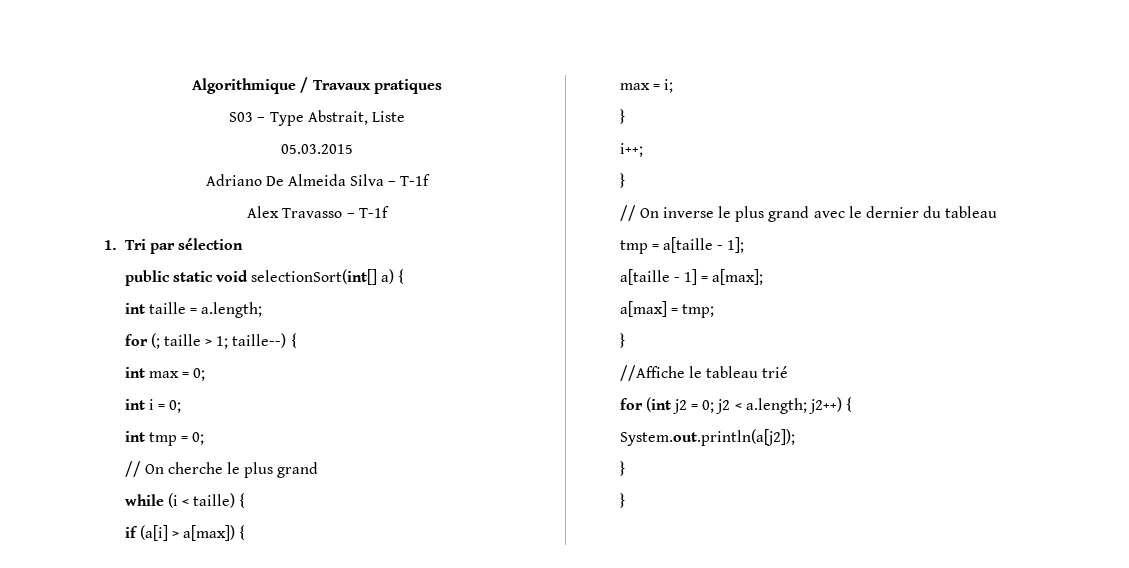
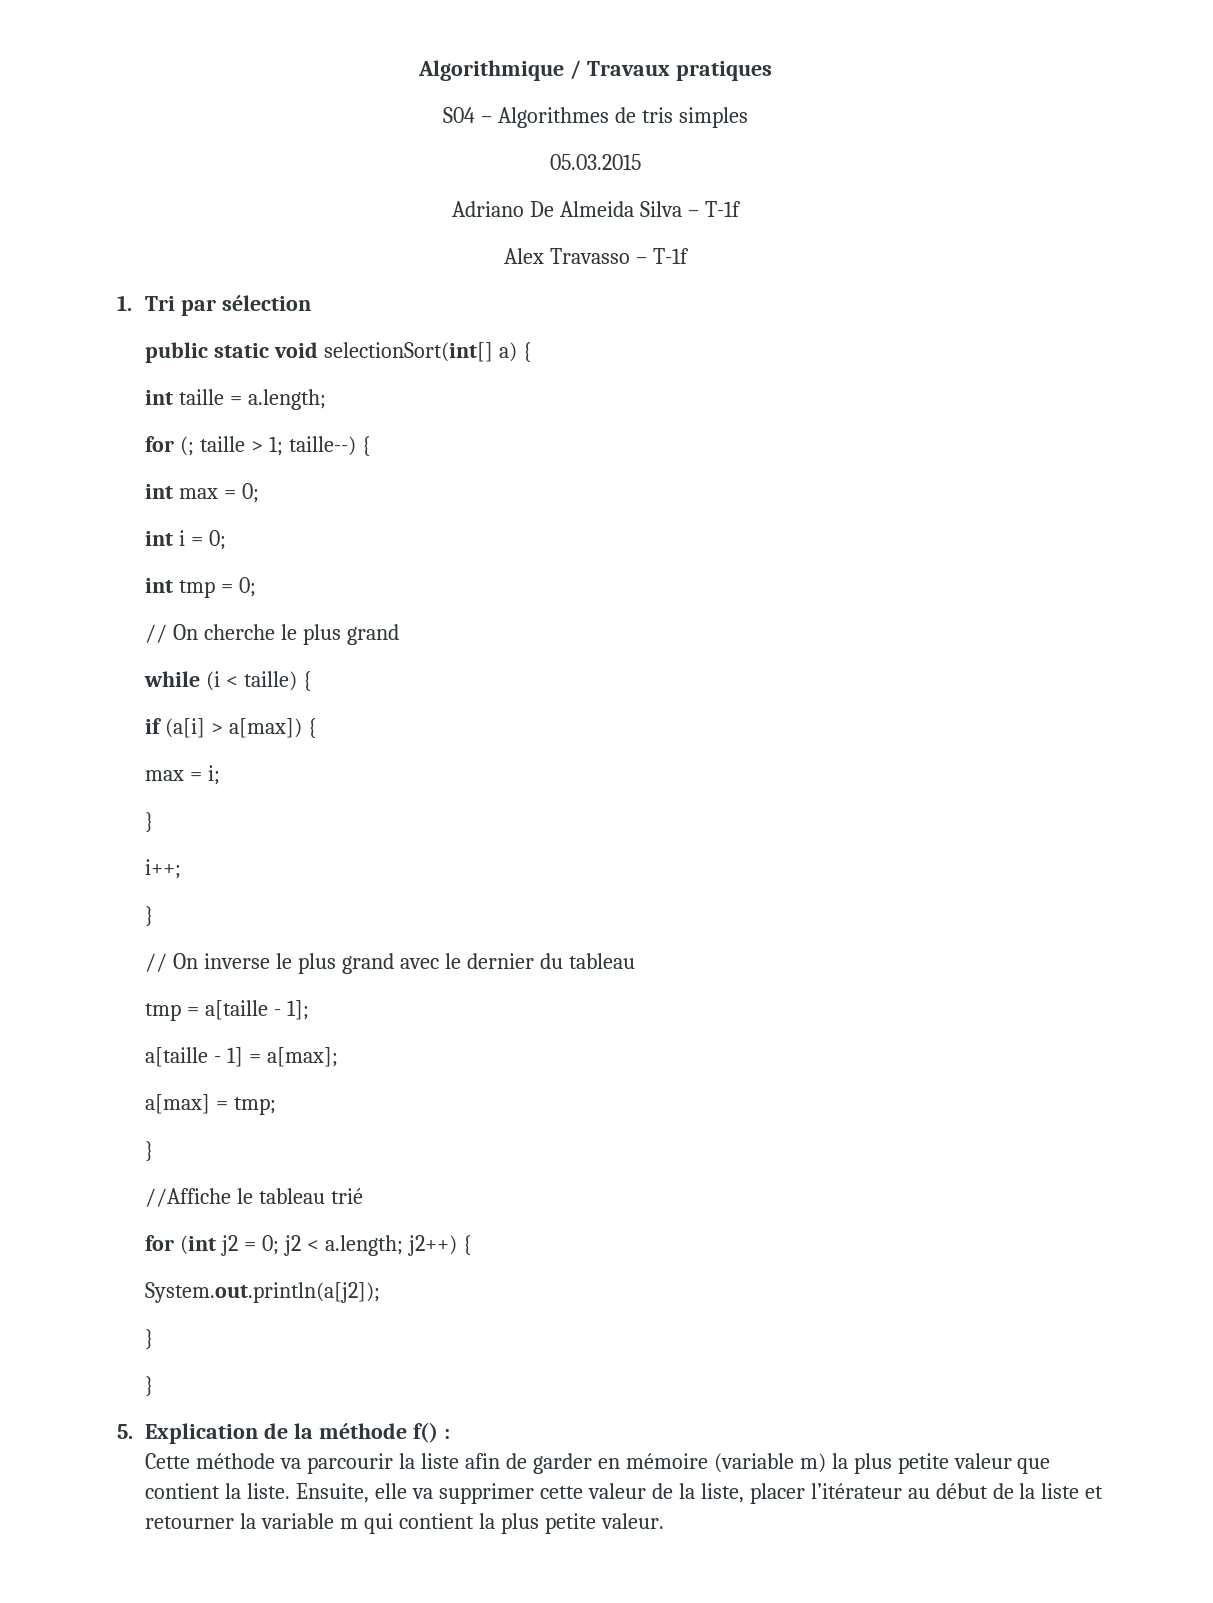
[229,110,405,126] S03 – Type Abstrait, Liste -> [443,107,748,128] S04 – Algorithmes de tris simples
(625, 500) none -> [116,1422,451,1444] [145,1453,1051,1474] [145,1483,1104,1504] [145,1513,664,1534] // 5. Explication de la méthode f() : // Cette méthode va parcourir la liste afin de garder en mémoire (variable m) la plus petite valeur que contient la liste. Ensuite, elle va supprimer cette valeur de la liste, placer l’itérateur au début de la liste et retourner la variable m qui contient la plus petite valeur.

